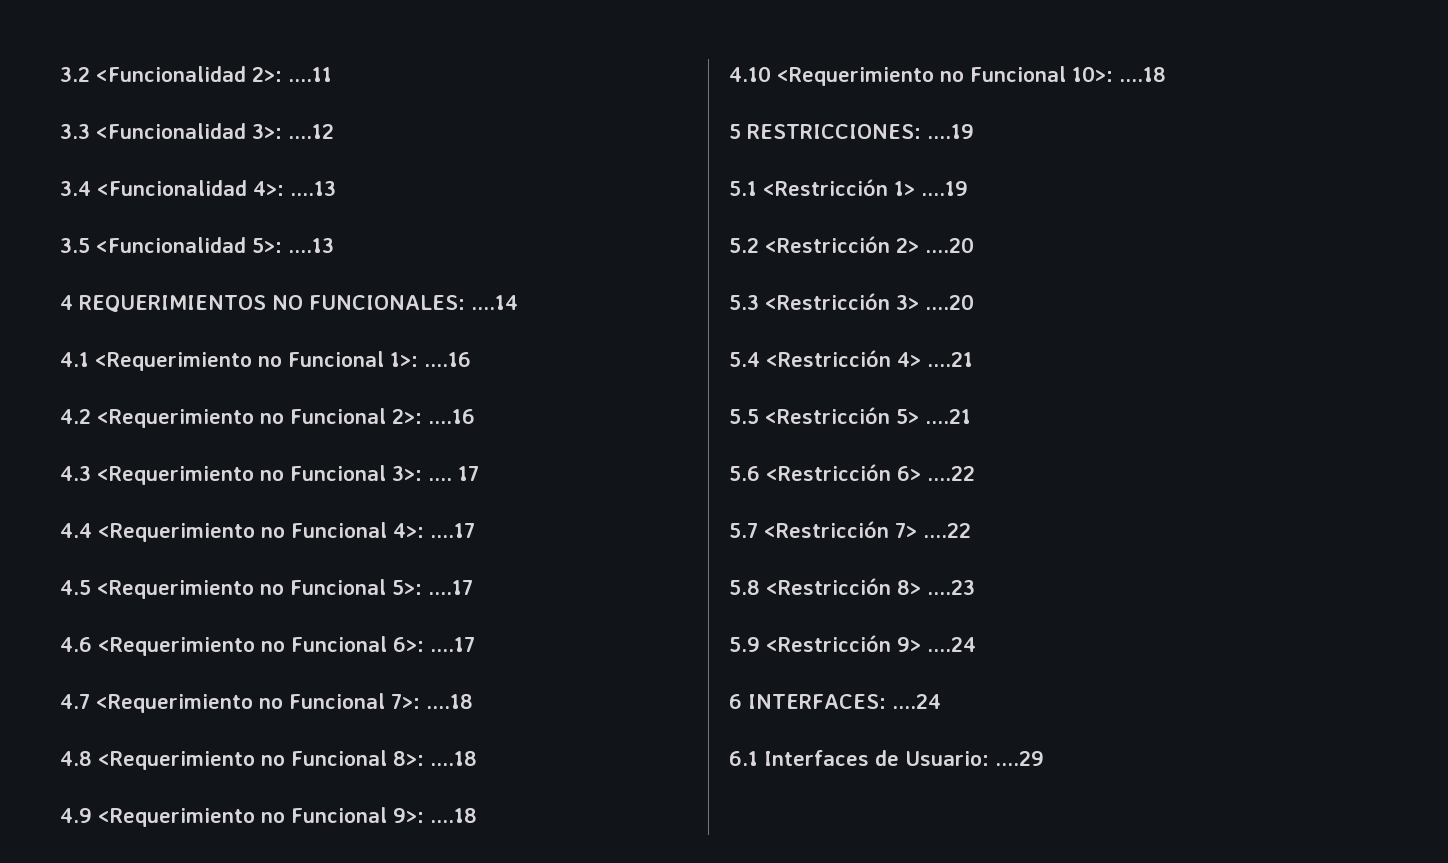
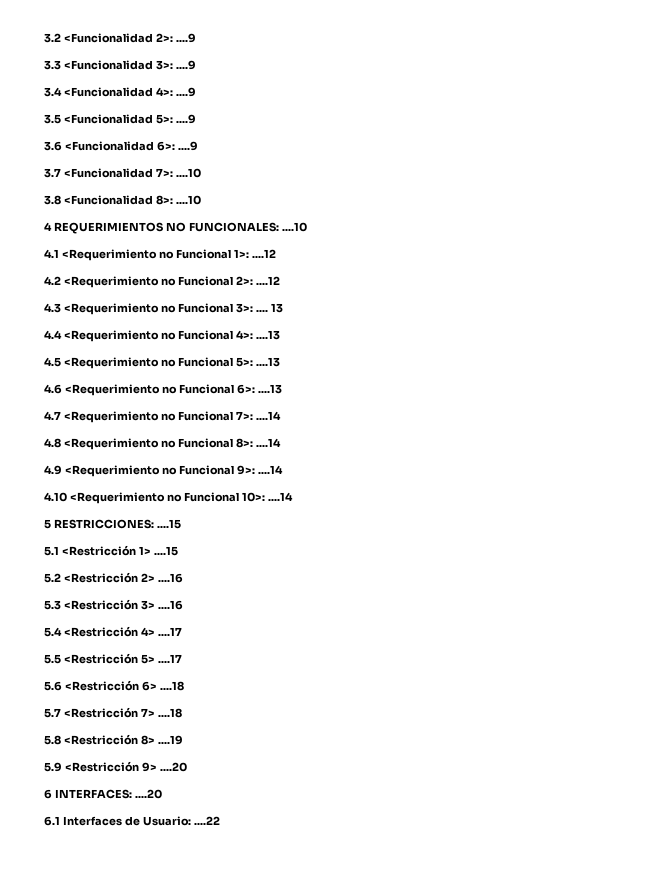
[288,67,332,82] ....11 -> [176,33,196,43] ....9
[288,124,334,139] ....12 -> [176,60,196,70] ....9
[290,181,336,196] ....13 -> [176,87,196,97] ....9
[288,238,334,253] ....13 -> [176,114,196,124] [44,141,198,151] [44,168,201,178] [44,195,201,205] ....9 // 3.6 <Funcionalidad 6>: ....9 // 3.7 <Funcionalidad 7>: ....10 // 3.8 <Funcionalidad 8>: ....10
[471,295,518,310] ....14 -> [282,222,307,232] ....10
[424,352,471,367] ....16 -> [252,249,276,258] ....12
[428,409,475,424] ....16 -> [256,276,280,285] ....12
[458,466,479,481] 17 -> [271,303,283,313] 13
[430,523,475,538] ....17 -> [256,330,280,340] ....13
[428,580,473,595] ....17 -> [256,357,280,367] ....13
[430,637,475,652] ....17 -> [258,384,282,394] ....13
[426,694,473,709] ....18 -> [256,411,281,420] ....14
[430,751,477,766] ....18 -> [256,438,281,447] ....14
[430,808,477,823] ....18 -> [258,465,283,474] ....14
[1119,67,1166,82] ....18 -> [268,492,293,501] ....14
[927,124,974,139] ....19 -> [157,519,181,529] ....15
[921,181,968,196] ....19 -> [154,546,178,556] ....15
[925,237,974,253] ....20 -> [158,573,183,583] ....16
[925,294,974,310] ....20 -> [158,600,183,610] ....16
[927,352,973,367] ....21 -> [158,627,182,636] ....17
[925,409,971,424] ....21 -> [158,654,182,663] ....17
[927,466,975,481] ....22 -> [160,681,184,691] ....18
[923,523,971,538] ....22 -> [158,708,182,718] ....18
[927,580,975,595] ....23 -> [158,735,183,745] ....19
[927,637,976,652] ....24 -> [160,762,187,772] ....20
[891,694,941,709] ....24 -> [135,789,162,799] ....20
[995,751,1044,766] ....29 -> [194,816,220,825] ....22

